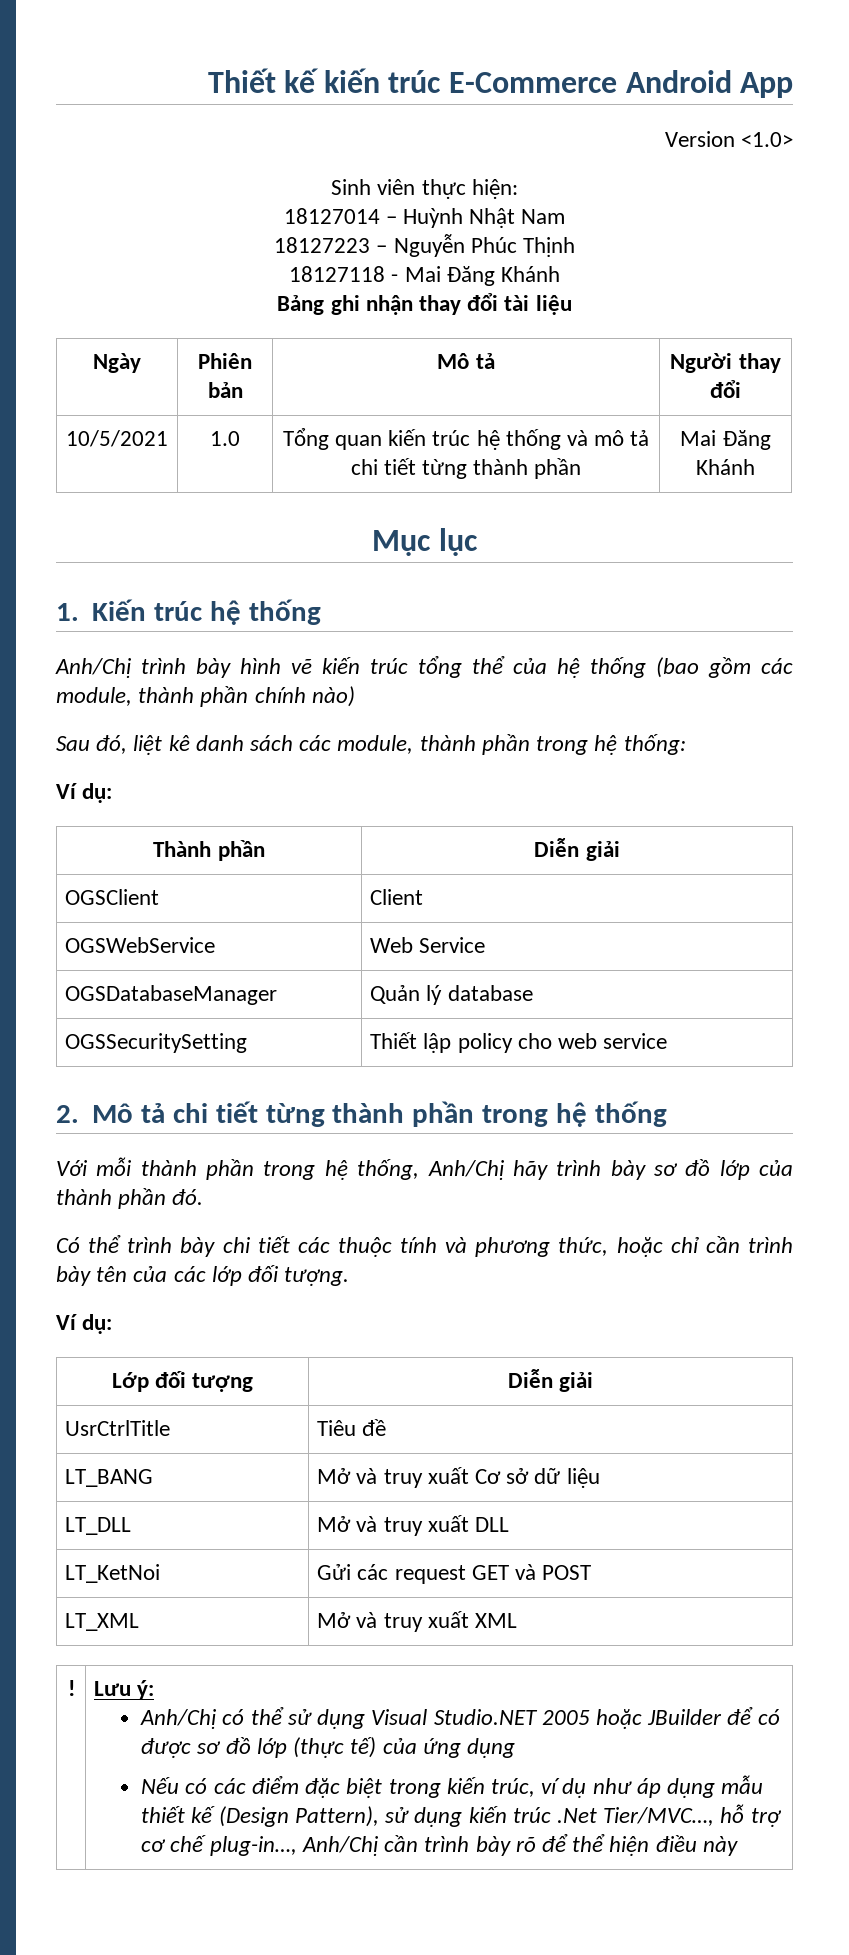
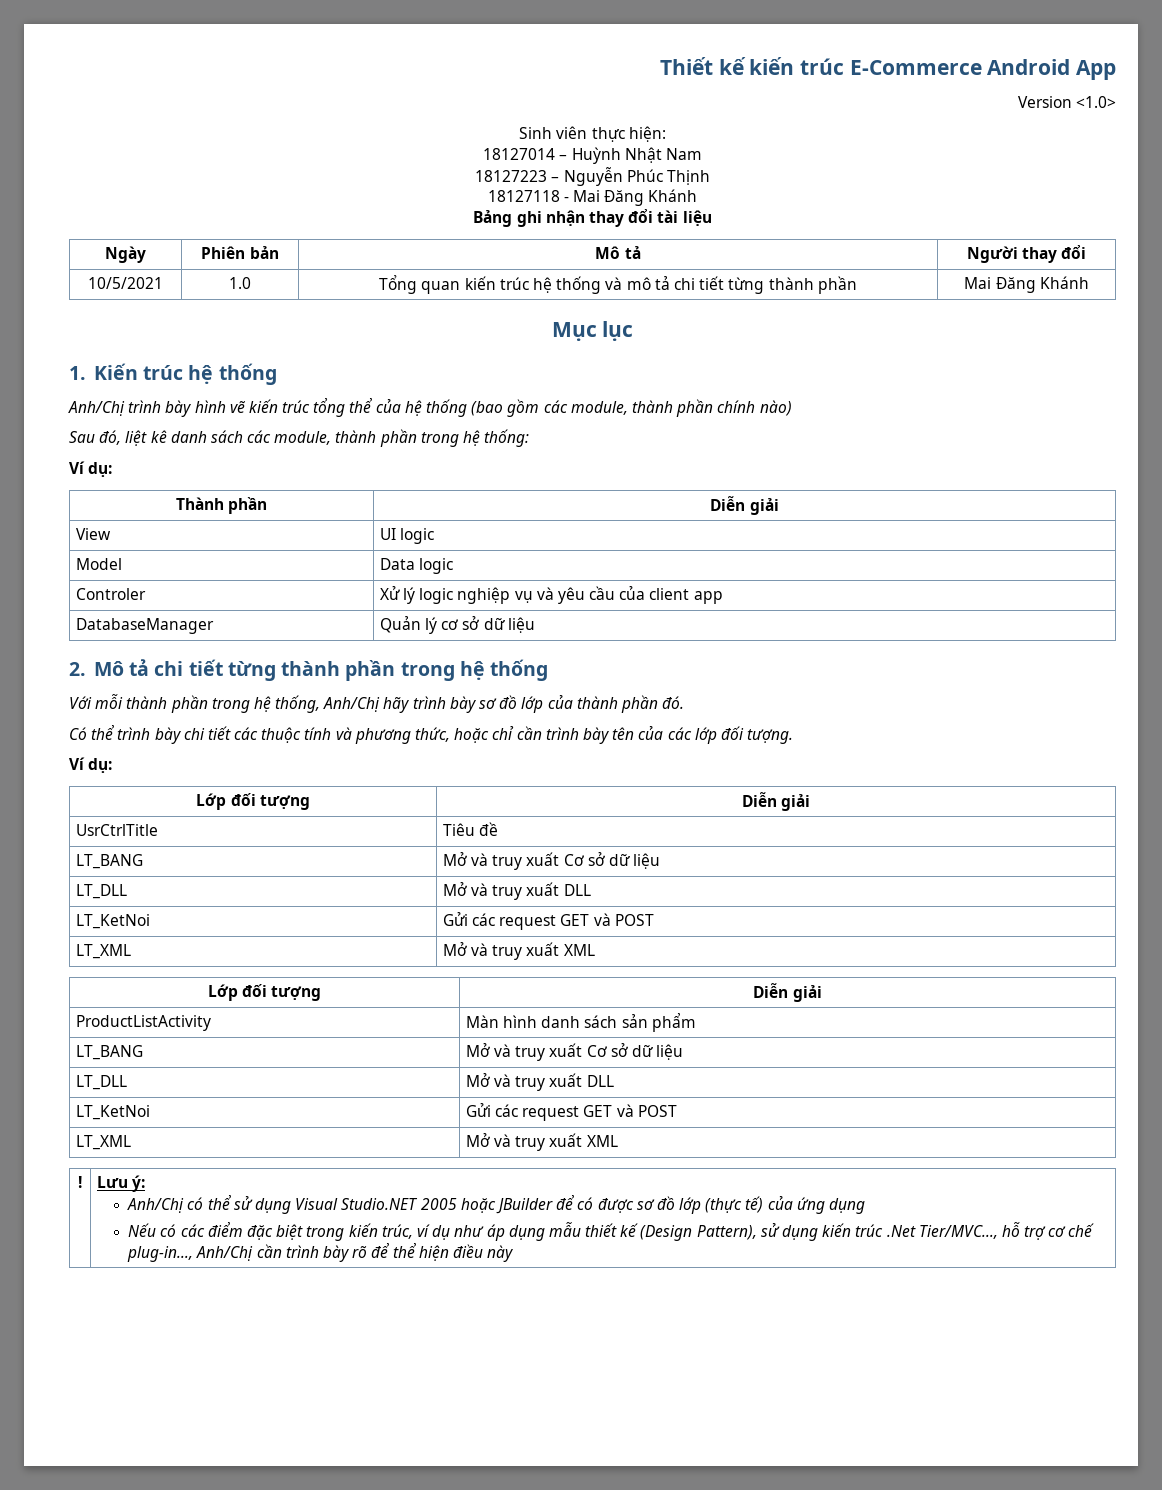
[65,889,160,905] [370,889,424,905] [65,937,216,953] [370,937,486,953] [65,985,278,1005] [370,985,533,1005] [65,1033,248,1053] [370,1032,668,1053] OGSClient | Client // OGSWebService | Web Service // OGSDatabaseManager | Quản lý database // OGSSecuritySetting | Thiết lập policy cho web service -> [75,528,111,540] [379,528,434,544] [75,558,122,570] [379,558,453,574] [75,588,146,600] [379,586,723,604] [75,618,214,634] [379,616,535,634] View | UI logic // Model | Data logic // Controler | Xử lý logic nghiệp vụ và yêu cầu của client app // DatabaseManager | Quản lý cơ sở dữ liệu
(518, 1620) none -> [207,984,322,1001] [753,983,822,1002] [75,1015,211,1031] [465,1013,696,1032] [75,1045,143,1060] [465,1043,684,1061] [75,1075,127,1090] [465,1073,614,1091] [75,1105,150,1120] [465,1103,677,1121] [75,1135,131,1150] [465,1133,618,1151] // Lớp đối tượng | Diễn giải // ProductListActivity | Màn hình danh sách sản phẩm // LT_BANG | Mở và truy xuất Cơ sở dữ liệu // LT_DLL | Mở và truy xuất DLL // LT_KetNoi | Gửi các request GET và POST // LT_XML | Mở và truy xuất XML

